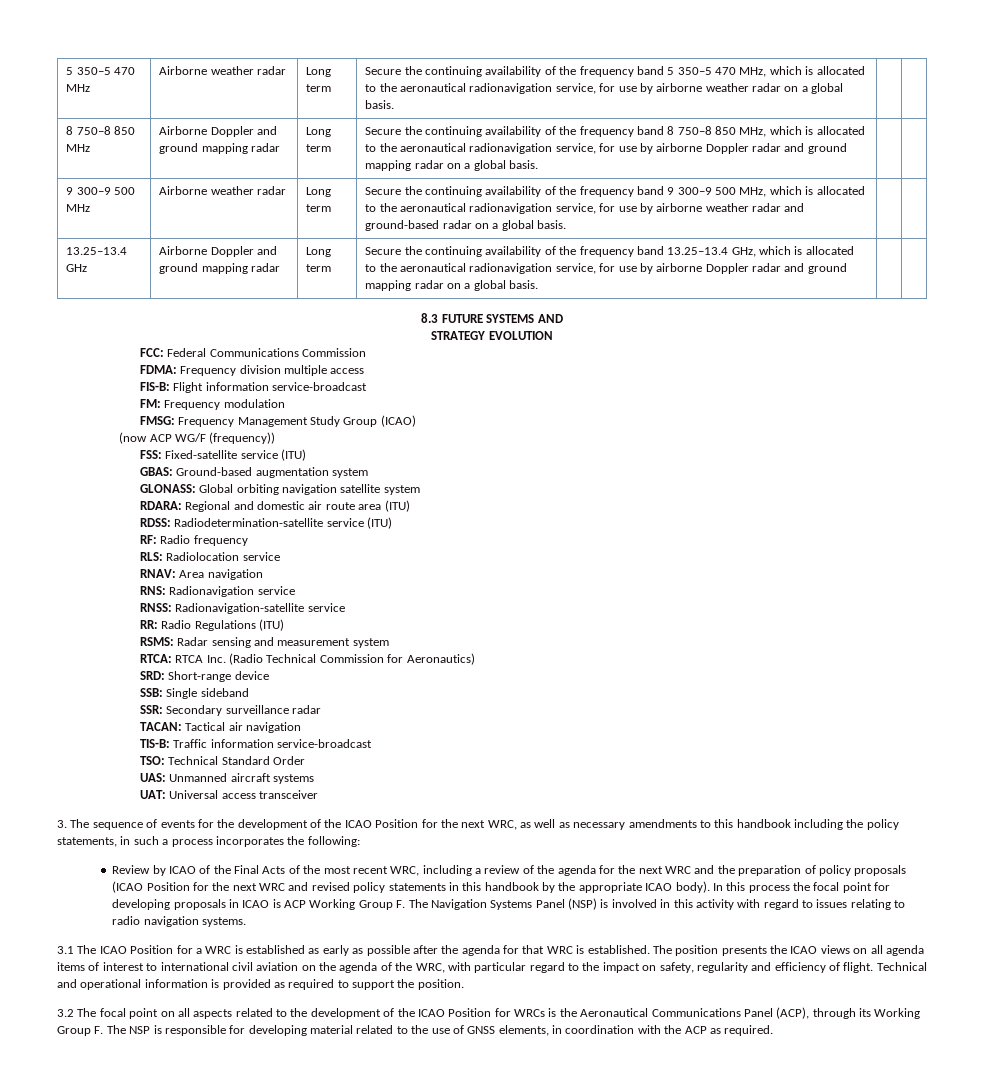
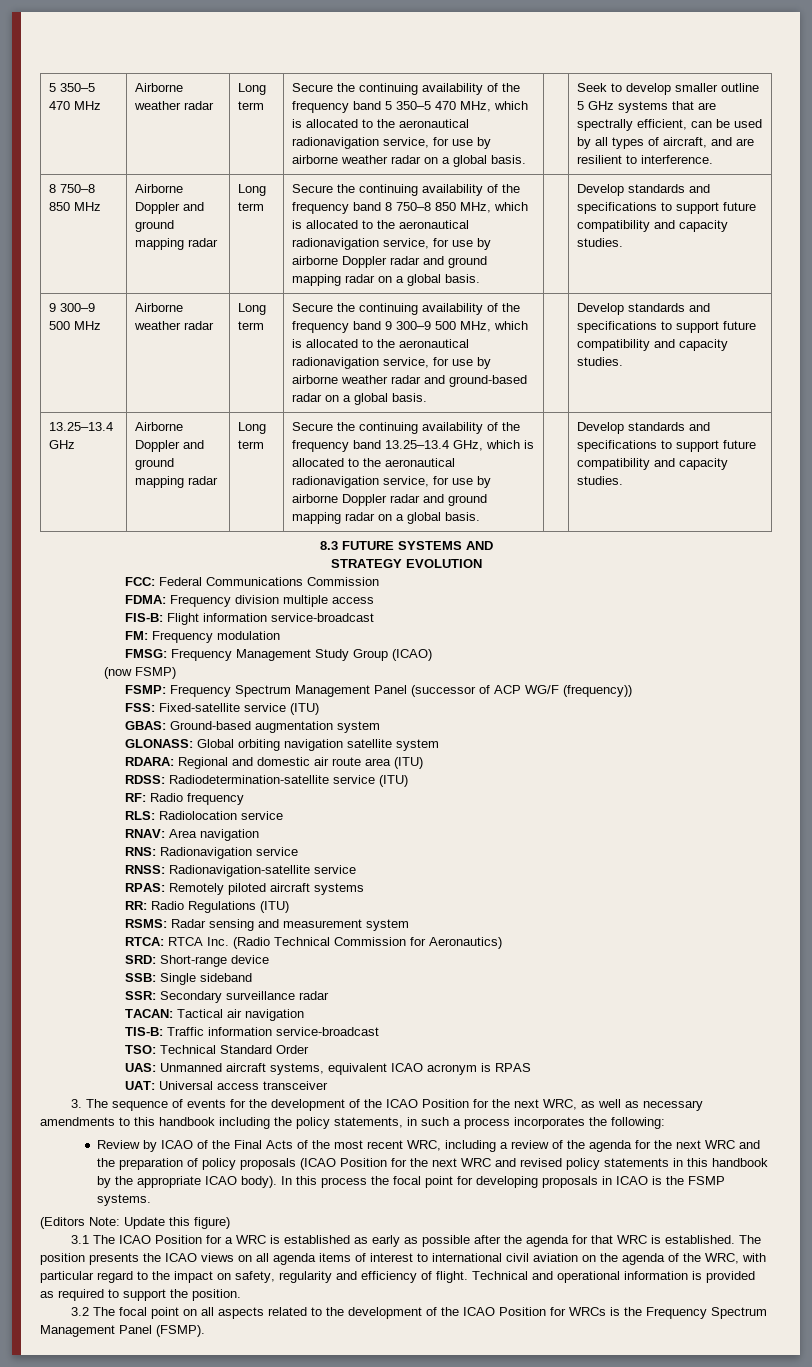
(395, 104) none -> [576,83,759,95] [576,101,716,113] [576,119,762,131] [576,137,754,149] [576,155,713,164] Seek to develop smaller outline 5 GHz systems that are spectrally efficient, can be used by all types of aircraft, and are resilient to interference.
(539, 164) none -> [576,184,710,196] [576,202,756,214] [576,220,728,232] [576,238,623,247] Develop standards and specifications to support future compatibility and capacity studies.
(567, 224) none -> [576,303,710,315] [576,321,756,333] [576,339,728,351] [576,357,623,366] Develop standards and specifications to support future compatibility and capacity studies.
(539, 284) none -> [576,422,710,434] [576,440,756,452] [576,458,728,470] [576,476,623,485] Develop standards and specifications to support future compatibility and capacity studies.
(148, 438) none -> [135,667,177,679] [125,685,491,697] FSMP) // FSMP: Frequency Spectrum Management Panel (successor of
(345, 607) none -> [125,883,365,895] // RPAS: Remotely piloted aircraft systems
[273,774,315,784] systems -> [270,1063,532,1075] systems, equivalent ICAO acronym is RPAS
[284,898,906,910] [112,916,246,927] ACP Working Group F. The Navigation Systems Panel (NSP) is involved in this activity with regard to issues relating to radio navigation systems. -> [665,1176,725,1185] [96,1194,151,1206] [40,1217,230,1229] the FSMP systems. // (Editors Note: Update this figure)
[580,1007,921,1019] [57,1025,774,1036] Aeronautical Communications Panel (ACP), through its Working Group F. The NSP is responsible for developing material related to the use of GNSS elements, in coordination with the ACP as required. -> [646,1307,768,1319] [40,1325,205,1337] Frequency Spectrum Management Panel (FSMP).

